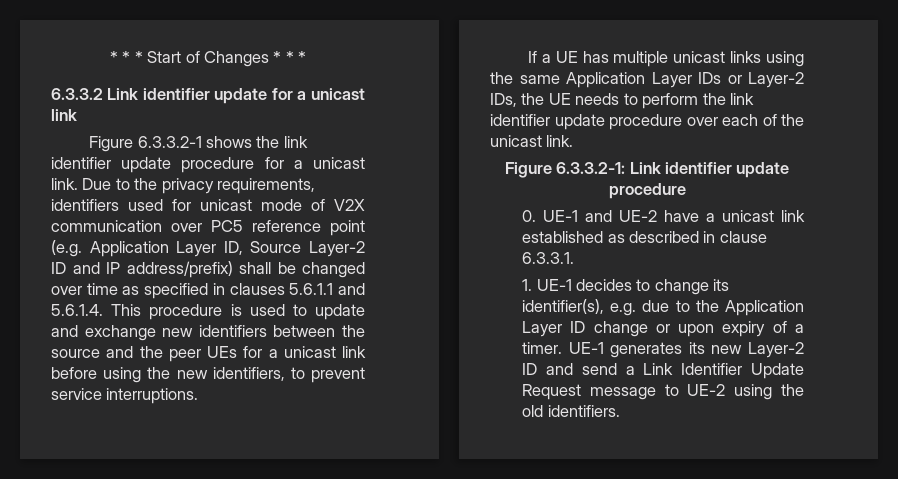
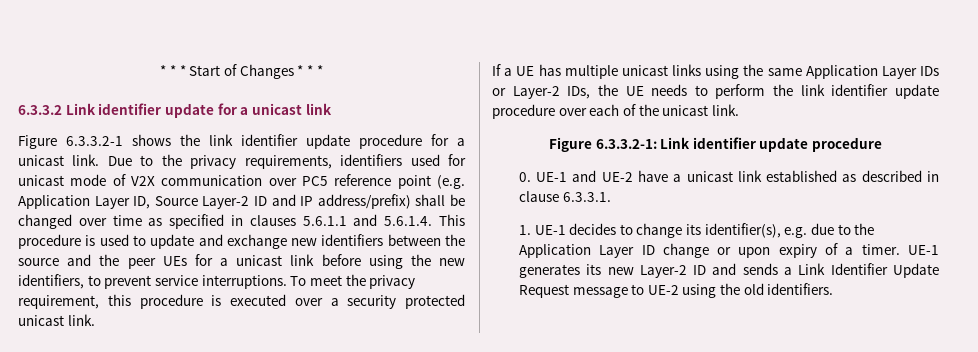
(199, 396) none -> [290,274,416,289] [18,294,465,309] [18,314,95,326] To meet the privacy requirement, this procedure is executed over a security protected unicast link.
[581,363,617,375] send -> [742,263,778,275] sends

